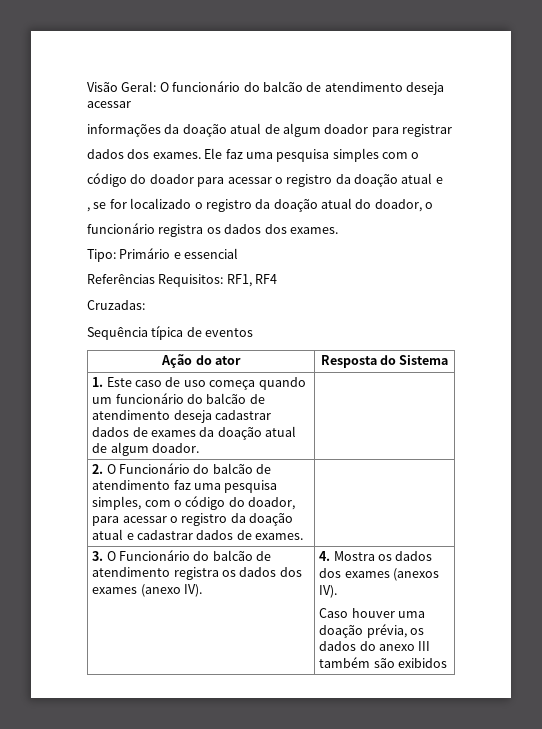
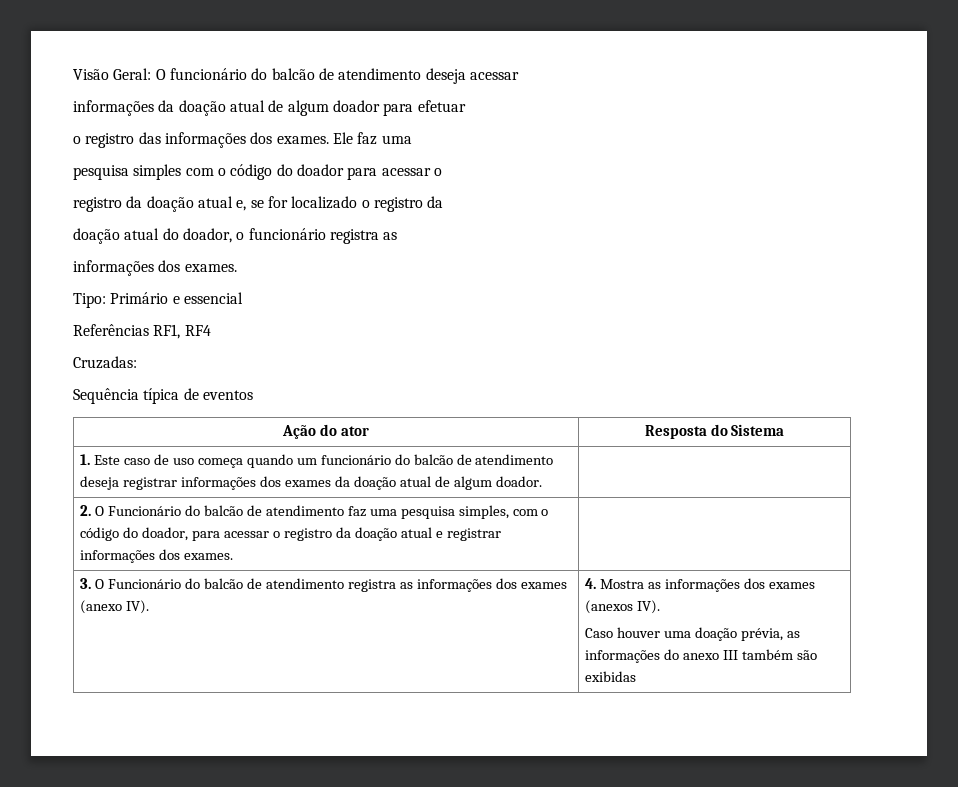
[402,124,452,137] [87,149,124,159] registrar // dados -> [417,100,466,112] [73,132,246,148] efetuar // o registro das informações
(273, 155) none -> (412, 139) //
(420, 155) // -> (226, 172) none
[286,173,443,187] [87,207,90,212] registro da doação atual e // , -> [73,196,247,212] // registro da doação atual e,
(271, 204) none -> (444, 202) //
(434, 205) // -> (245, 236) none
[206,224,262,234] os dados -> [383,232,398,240] [73,260,154,276] as // informações
[158,274,224,287] Requisitos: -> (149, 330) none
[215,410,272,420] [92,427,148,437] cadastrar dados de -> [123,476,282,490] registrar informações dos
[137,530,252,540] cadastrar dados de -> [446,528,501,541] [80,549,181,563] registrar informações dos
[222,567,277,577] os dados -> [399,579,492,592] as informações
[378,551,433,561] os dados -> [648,579,741,592] as informações
[410,628,425,635] [319,641,357,651] os dados -> [787,631,801,638] [585,650,661,663] as informações
[398,658,448,668] exibidos -> [585,671,637,682] exibidas

